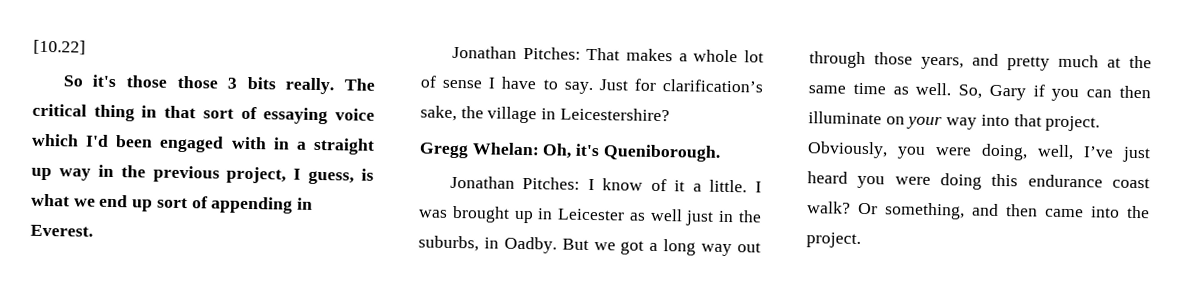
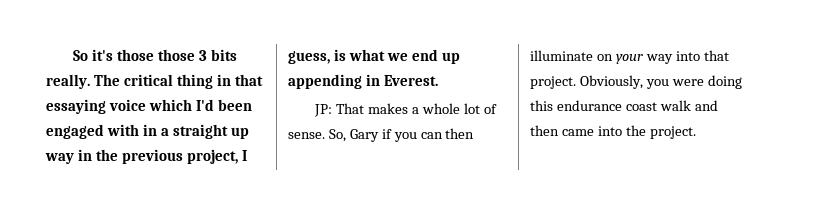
[33,39,86,55] [10.22] // -> (73, 55) none
[202,106,257,120] sort of -> (263, 80) none
[156,196,208,209] sort of -> (460, 58) none
[451,45,581,60] Jonathan Pitches: -> [314,104,333,117] JP:
[442,76,763,95] [420,105,670,124] [419,142,721,162] [449,175,762,193] [418,205,762,226] [418,235,761,257] [809,51,1152,71] [808,82,952,96] sense I have to say. Just for clarification’s sake, the village in Leicestershire? // Gregg Whelan: Oh, it's Queniborough. // Jonathan Pitches: I know of it a little. I was brought up in Leicester as well just in the suburbs, in Oadby. But we got a long way out through those years, and pretty much at the same time as well. -> [288,132,325,139] sense.
[981,143,1151,163] [807,171,931,189] doing, well, I’ve just heard you were -> (704, 82) none
[807,201,965,220] walk? Or something, -> [659,100,691,111] walk

